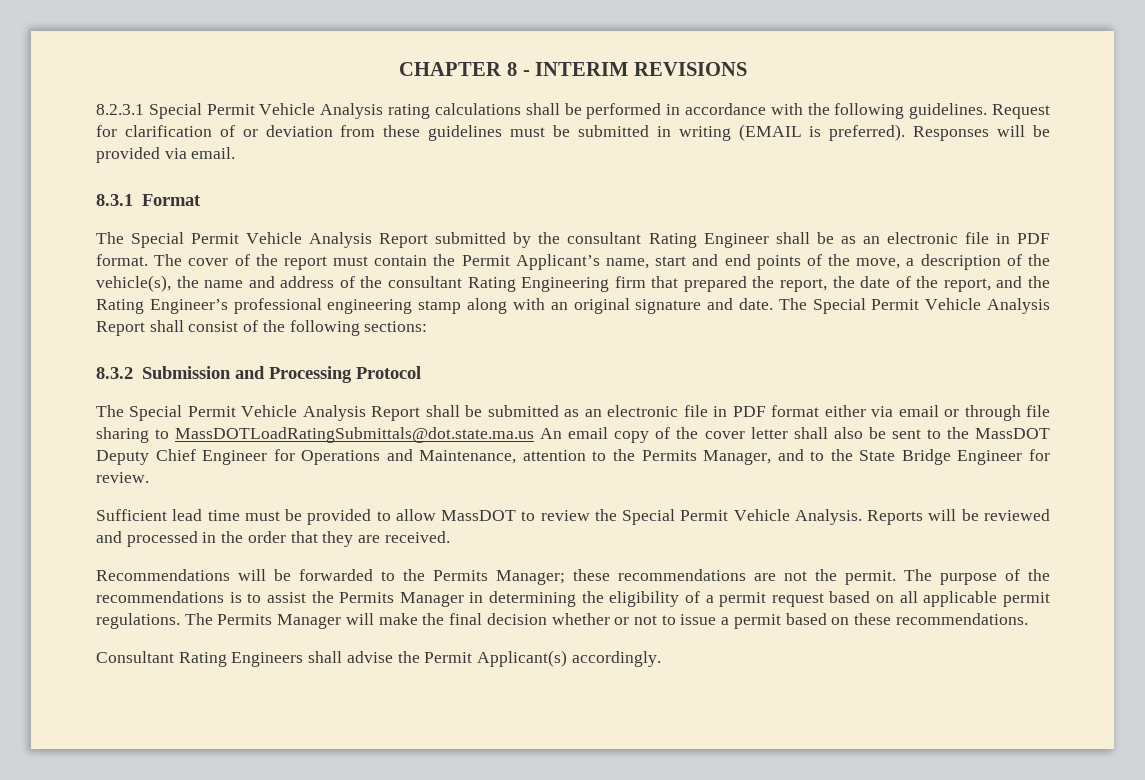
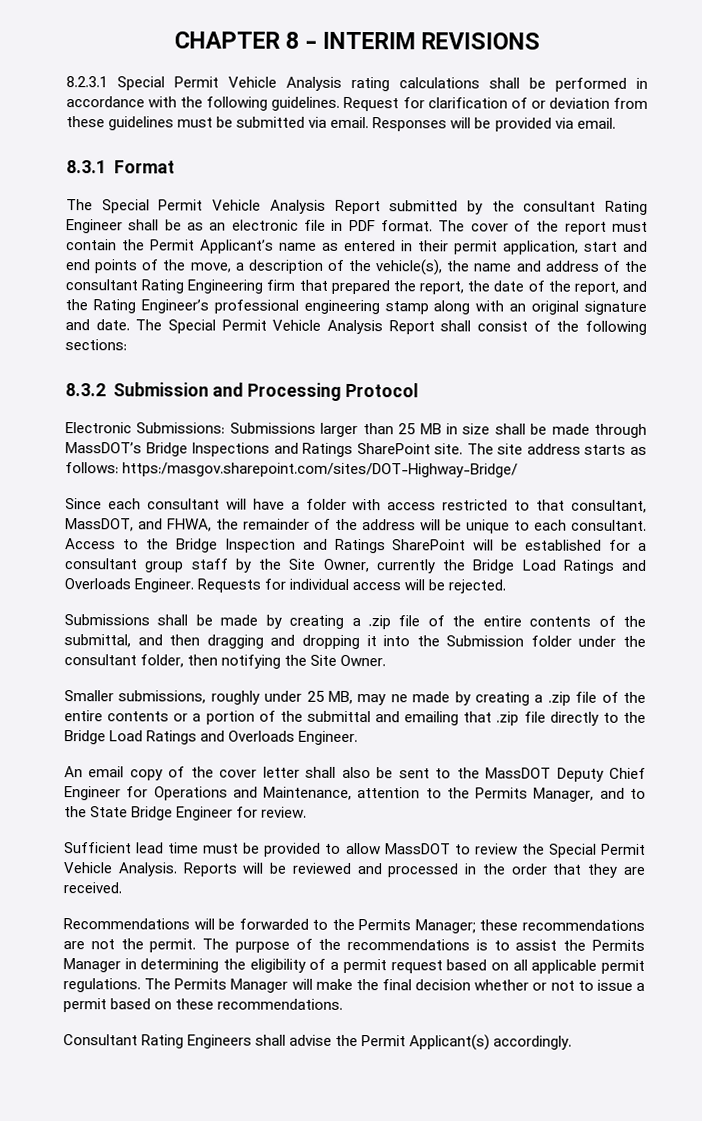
[656,124,906,141] in writing (EMAIL is preferred). -> [308,116,370,129] via email.
[606,258,649,269] name, -> [279,239,579,255] name as entered in their permit application,
[96,405,1050,421] [96,427,535,443] The Special Permit Vehicle Analysis Report shall be submitted as an electronic file in PDF format either via email or through file sharing to MassDOTLoadRatingSubmittals@dot.state.ma.us -> [65,422,648,438] [65,442,647,458] [65,462,519,478] [65,498,647,513] [65,518,647,534] [65,538,647,554] [64,558,647,574] [64,578,507,594] [64,614,647,630] [64,634,646,650] [64,654,387,669] [64,690,646,706] [64,710,646,726] [64,730,359,746] Electronic Submissions: Submissions larger than 25 MB in size shall be made through MassDOT’s Bridge Inspections and Ratings SharePoint site. The site address starts as follows: https:/masgov.sharepoint.com/sites/DOT-Highway-Bridge/ // Since each consultant will have a folder with access restricted to that consultant, MassDOT, and FHWA, the remainder of the address will be unique to each consultant. Access to the Bridge Inspection and Ratings SharePoint will be established for a consultant group staff by the Site Owner, currently the Bridge Load Ratings and Overloads Engineer. Requests for individual access will be rejected. // Submissions shall be made by creating a .zip file of the entire contents of the submittal, and then dragging and dropping it into the Submission folder under the consultant folder, then notifying the Site Owner. // Smaller submissions, roughly under 25 MB, may ne made by creating a .zip file of the entire contents or a portion of the submittal and emailing that .zip file directly to the Bridge Load Ratings and Overloads Engineer. //

